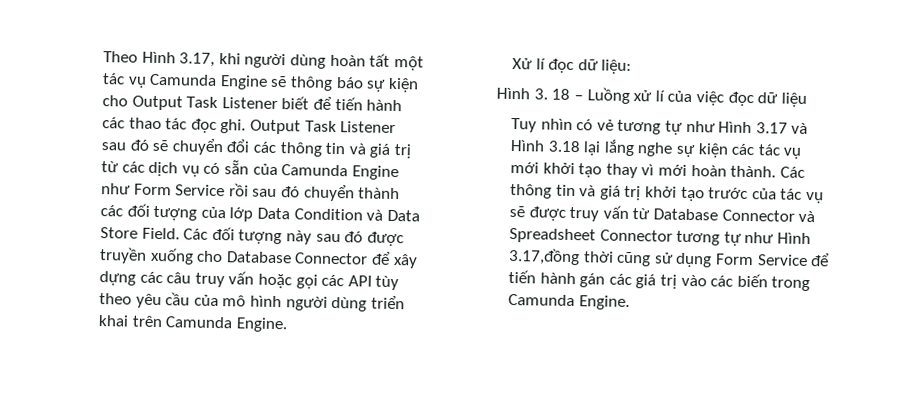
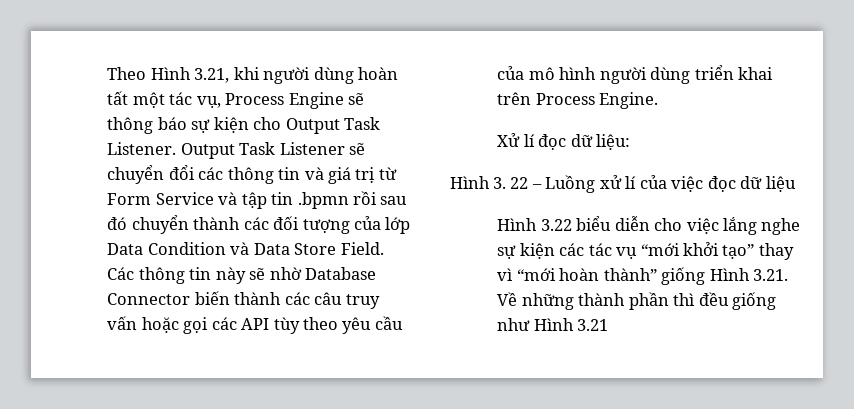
[179,52,216,67] 3.17, -> [194,68,230,83] 3.21,
[127,73,218,88] vụ Camunda -> [196,93,285,108] vụ, Process
[221,96,403,112] [102,117,397,135] [101,139,150,151] Listener biết để tiến hành các thao tác đọc ghi. Output Task Listener sau đó -> [107,142,345,159] Listener. Output Task Listener
[121,160,399,181] [101,183,226,197] các dịch vụ có sẵn của Camunda Engine như Form Service -> [107,192,349,209] Form Service và tập tin .bpmn
[211,226,404,247] [99,247,418,269] [99,271,137,286] đối tượng này sau đó được truyền xuống cho Database Connector để xây dựng -> [138,267,376,284] [107,291,282,305] thông tin này sẽ nhờ Database Connector biến thành
[165,316,234,329] Camunda -> [535,93,595,105] Process
[551,88,571,100] 18 -> [510,177,529,189] 22
[511,117,809,135] [510,139,602,156] Tuy nhìn có vẻ tương tự như Hình 3.17 và Hình 3.18 lại -> [497,216,719,234] Hình 3.22 biểu diễn cho việc
[510,161,805,179] [510,183,824,204] [509,205,816,223] [509,227,812,246] [508,247,831,268] [508,269,811,292] [508,293,630,310] mới khởi tạo thay vì mới hoàn thành. Các thông tin và giá trị khởi tạo trước của tác vụ sẽ được truy vấn từ Database Connector và Spreadsheet Connector tương tự như Hình 3.17,đồng thời cũng sử dụng Form Service để tiến hành gán các giá trị vào các biến trong Camunda Engine. -> [640,242,794,260] [497,267,788,285] [497,292,776,310] [497,318,609,331] “mới khởi tạo” thay vì “mới hoàn thành” giống Hình 3.21. Về những thành phần thì đều giống như Hình 3.21

